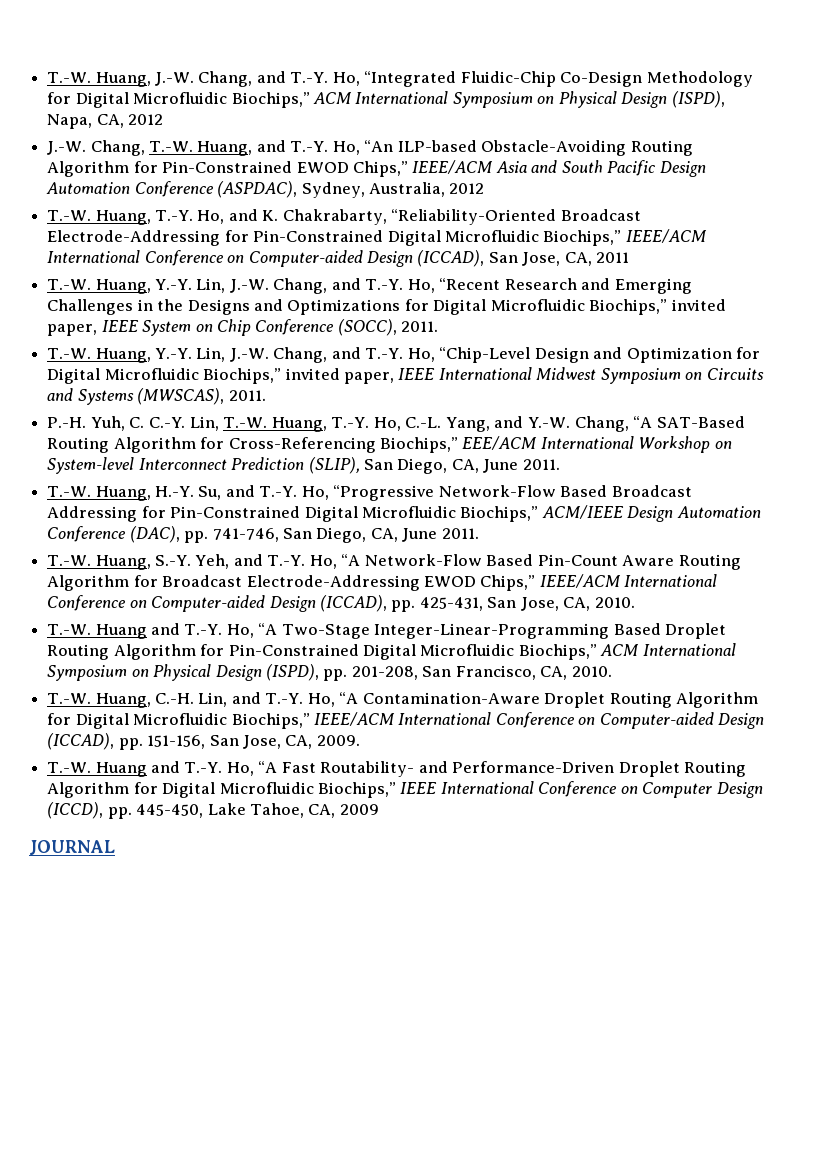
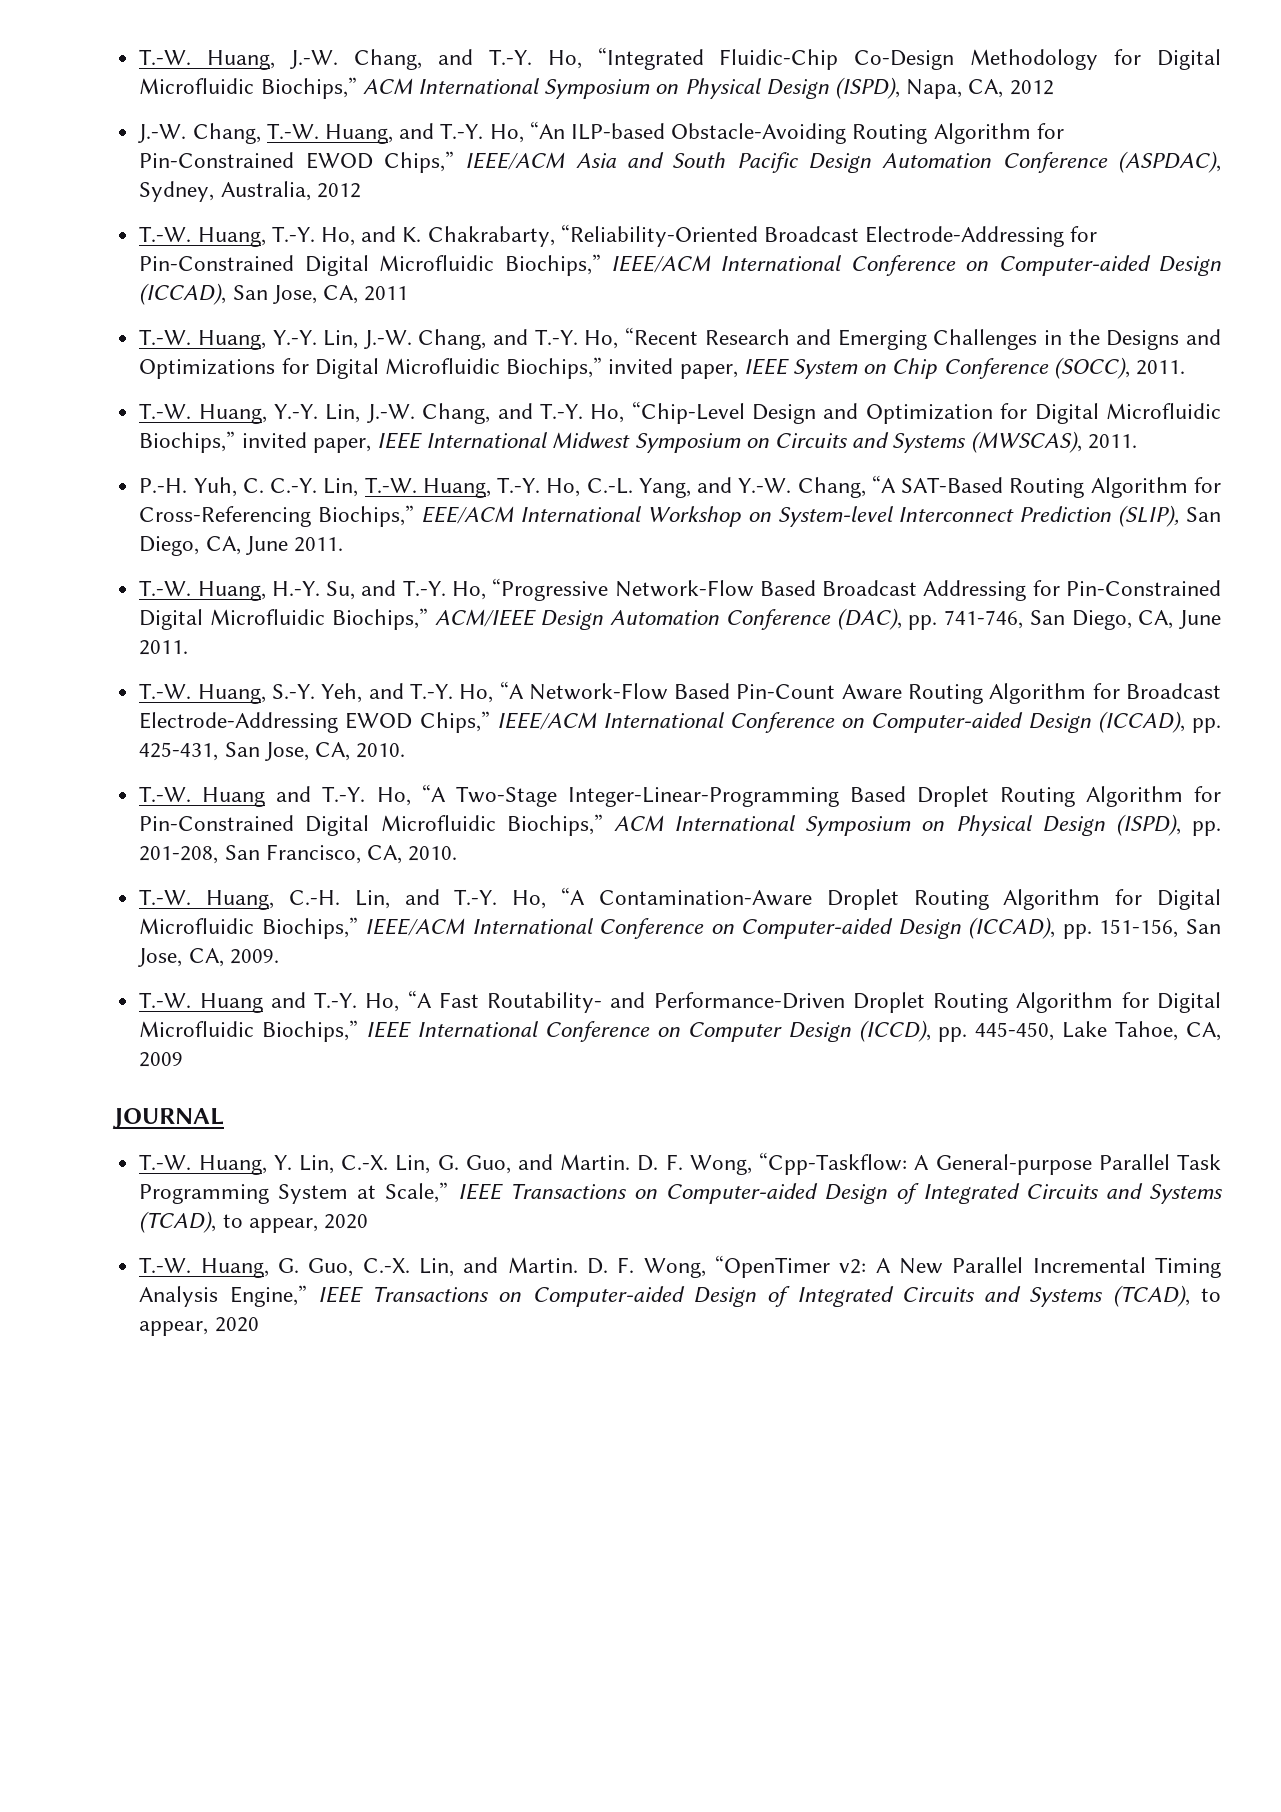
(115, 847) none -> [139,1152,1221,1175] [139,1182,1223,1204] [139,1211,368,1233] [139,1255,1221,1278] [139,1285,1221,1307] [139,1317,259,1336] // T.-W. Huang, Y. Lin, C.-X. Lin, G. Guo, and Martin. D. F. Wong, “Cpp-Taskflow: A General-purpose Parallel Task Programming System at Scale,” IEEE Transactions on Computer-aided Design of Integrated Circuits and Systems (TCAD), to appear, 2020 // T.-W. Huang, G. Guo, C.-X. Lin, and Martin. D. F. Wong, “OpenTimer v2: A New Parallel Incremental Timing Analysis Engine,” IEEE Transactions on Computer-aided Design of Integrated Circuits and Systems (TCAD), to appear, 2020

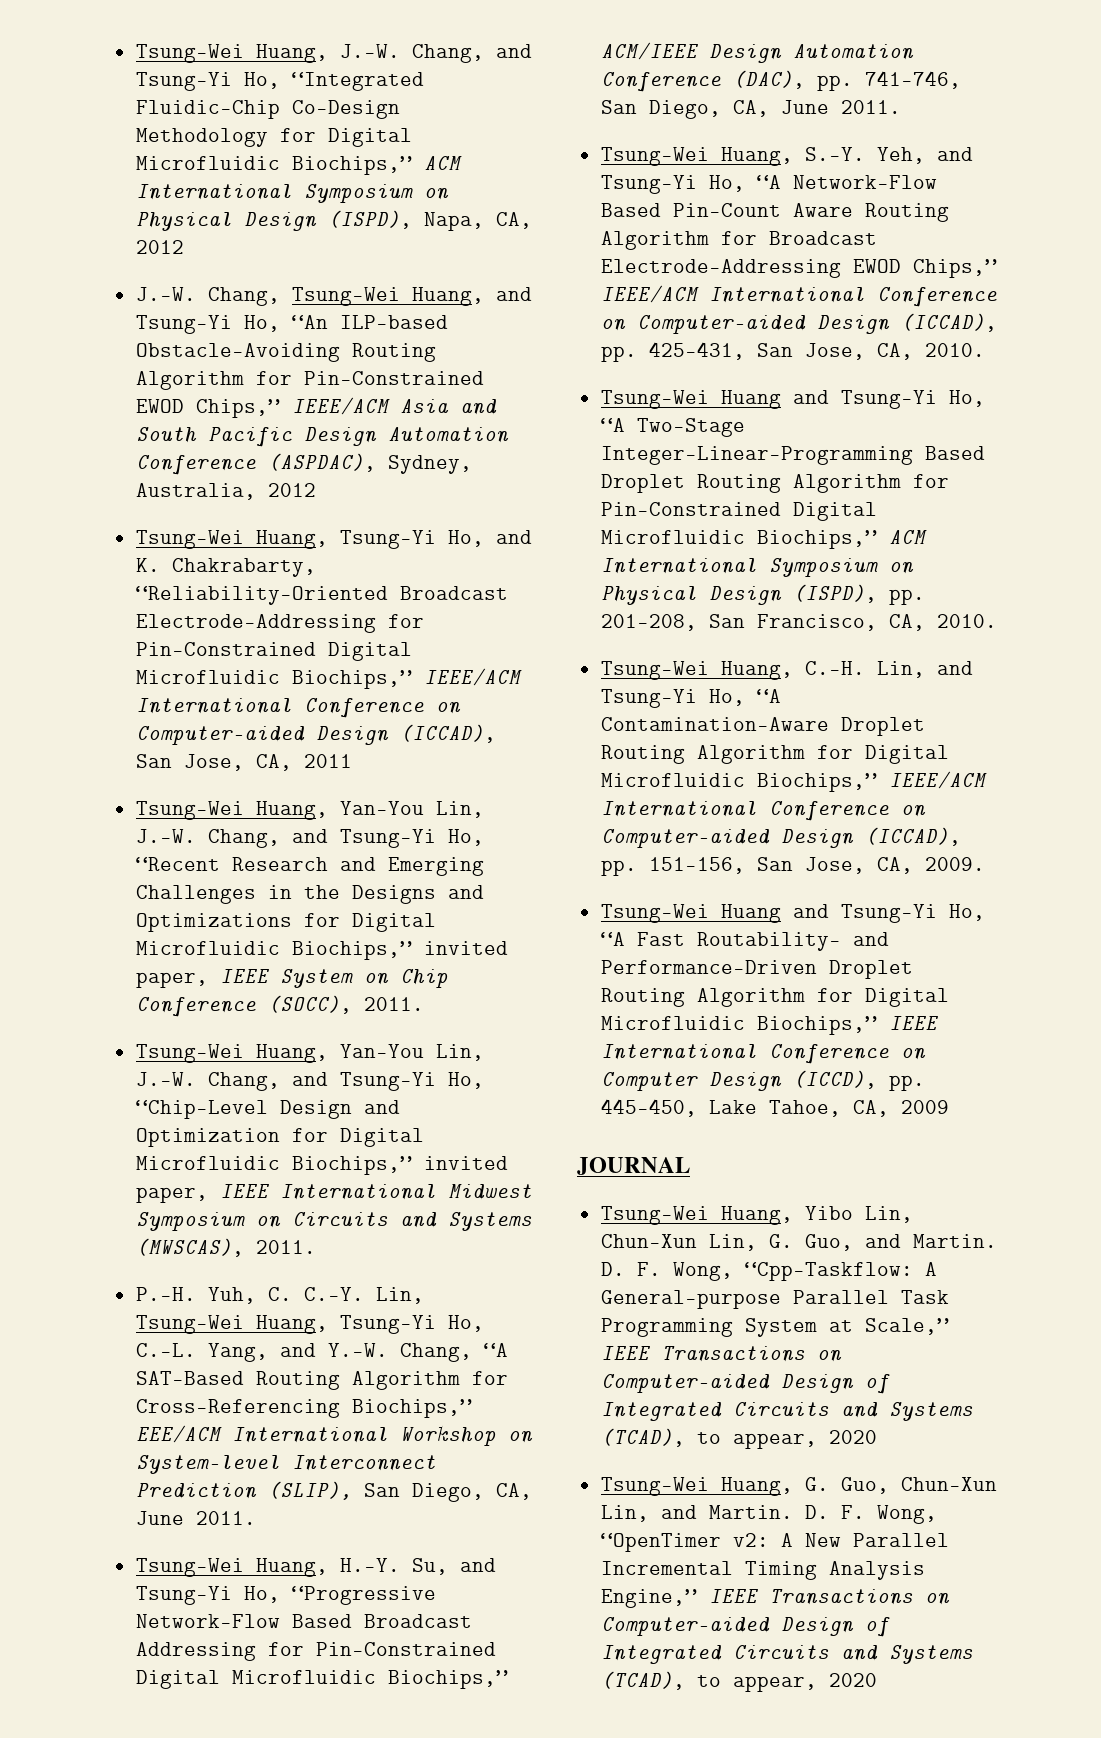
[139,49,192,65] T.-W. -> [135,44,244,63] Tsung-Wei
[488,49,532,65] T.-Y. -> [135,72,232,91] Tsung-Yi
[266,123,319,139] T.-W. -> [291,287,400,306] Tsung-Wei
[440,123,484,139] T.-Y. -> [135,315,232,334] Tsung-Yi
[139,226,315,247] T.-W. Huang, T.-Y. -> [135,530,436,549] Tsung-Wei Huang, Tsung-Yi
[139,329,578,350] T.-W. Huang, Y.-Y. Lin, J.-W. Chang, and T.-Y. -> [135,801,484,820] [135,829,436,848] Tsung-Wei Huang, Yan-You Lin, J.-W. Chang, and Tsung-Yi
[139,403,583,424] T.-W. Huang, Y.-Y. Lin, J.-W. Chang, and T.-Y. -> [135,1044,484,1063] [135,1072,436,1091] Tsung-Wei Huang, Yan-You Lin, J.-W. Chang, and Tsung-Yi
[364,477,541,498] T.-W. Huang, T.-Y. -> [135,1315,436,1334] Tsung-Wei Huang, Tsung-Yi
[139,580,192,596] T.-W. -> [135,1558,244,1577] Tsung-Wei
[402,580,446,596] T.-Y. -> [135,1586,232,1605] Tsung-Yi
[139,683,192,699] T.-W. -> [600,147,709,166] Tsung-Wei
[409,683,453,699] T.-Y. -> [600,175,697,194] Tsung-Yi
[139,786,366,807] T.-W. Huang and T.-Y. -> [600,390,937,409] Tsung-Wei Huang and Tsung-Yi
[139,889,192,905] T.-W. -> [600,661,709,680] Tsung-Wei
[454,889,498,905] T.-Y. -> [600,689,697,708] Tsung-Yi
[139,992,358,1013] T.-W. Huang and T.-Y. -> [600,904,937,923] Tsung-Wei Huang and Tsung-Yi
[139,1154,389,1175] T.-W. Huang, Y. Lin, C.-X. -> [600,1206,913,1225] [600,1234,697,1248] Tsung-Wei Huang, Yibo Lin, Chun-Xun
[139,1257,192,1273] T.-W. -> [600,1477,709,1496] Tsung-Wei
[362,1258,410,1273] C.-X. -> [900,1477,997,1491] Chun-Xun

